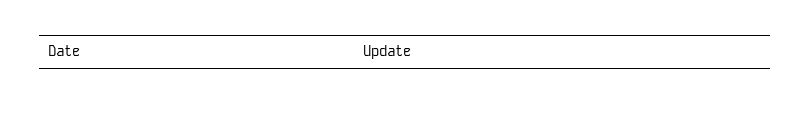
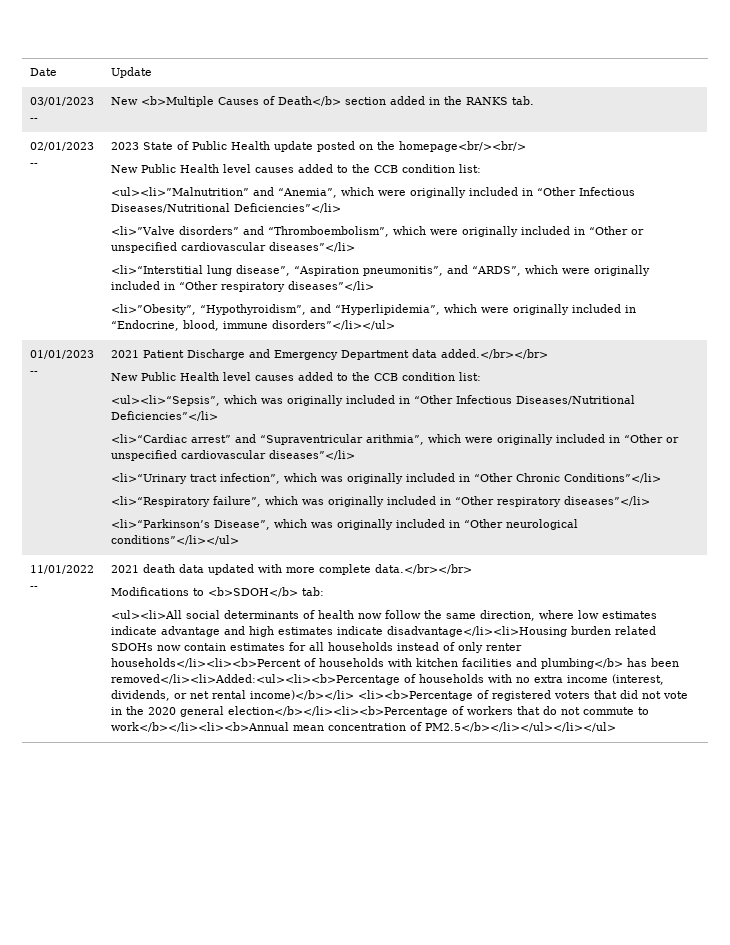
(412, 52) none -> [29,97,94,106] [29,118,38,121] [110,96,534,107] [29,142,94,151] [29,163,38,166] [110,141,526,152] [110,164,481,173] [110,187,635,198] [110,203,341,213] [110,226,644,237] [110,242,355,253] [110,265,650,276] [110,281,374,292] [110,304,636,315] [110,320,395,331] [29,350,94,359] [29,371,38,374] [110,349,548,360] [110,372,481,381] [110,395,635,406] [110,411,218,421] [110,434,679,445] [110,450,355,461] [110,473,661,484] [110,496,650,507] [110,519,578,530] [110,535,239,545] [29,565,94,574] [29,586,38,589] [110,564,472,575] [110,587,324,597] [110,610,657,621] [110,626,656,637] [110,642,522,653] [110,658,679,669] [110,674,664,685] [110,690,688,701] [110,706,649,717] [110,722,616,732] // 03/01/2023 -- | New <b>Multiple Causes of Death</b> section added in the RANKS tab. // 02/01/2023 -- | 2023 State of Public Health update posted on the homepage<br/><br/> // New Public Health level causes added to the CCB condition list: // <ul><li>”Malnutrition” and “Anemia”, which were originally included in “Other Infectious Diseases/Nutritional Deficiencies”</li> // <li>”Valve disorders” and “Thromboembolism”, which were originally included in “Other or unspecified cardiovascular diseases”</li> // <li>“Interstitial lung disease”, “Aspiration pneumonitis”, and “ARDS”, which were originally included in “Other respiratory diseases”</li> // <li>”Obesity”, “Hypothyroidism”, and “Hyperlipidemia”, which were originally included in “Endocrine, blood, immune disorders”</li></ul> // 01/01/2023 -- | 2021 Patient Discharge and Emergency Department data added.</br></br> // New Public Health level causes added to the CCB condition list: // <ul><li>“Sepsis”, which was originally included in “Other Infectious Diseases/Nutritional Deficiencies”</li> // <li>“Cardiac arrest” and “Supraventricular arithmia”, which were originally included in “Other or unspecified cardiovascular diseases”</li> // <li>“Urinary tract infection”, which was originally included in “Other Chronic Conditions”</li> // <li>“Respiratory failure”, which was originally included in “Other respiratory diseases”</li> // <li>“Parkinson’s Disease”, which was originally included in “Other neurological conditions”</li></ul> // 11/01/2022 -- | 2021 death data updated with more complete data.</br></br> // Modifications to <b>SDOH</b> tab: // <ul><li>All social determinants of health now follow the same direction, where low estimates indicate advantage and high estimates indicate disadvantage</li><li>Housing burden related SDOHs now contain estimates for all households instead of only renter households</li><li><b>Percent of households with kitchen facilities and plumbing</b> has been removed</li><li>Added:<ul><li><b>Percentage of households with no extra income (interest, dividends, or net rental income)</b></li> <li><b>Percentage of registered voters that did not vote in the 2020 general election</b></li><li><b>Percentage of workers that do not commute to work</b></li><li><b>Annual mean concentration of PM2.5</b></li></ul></li></ul>

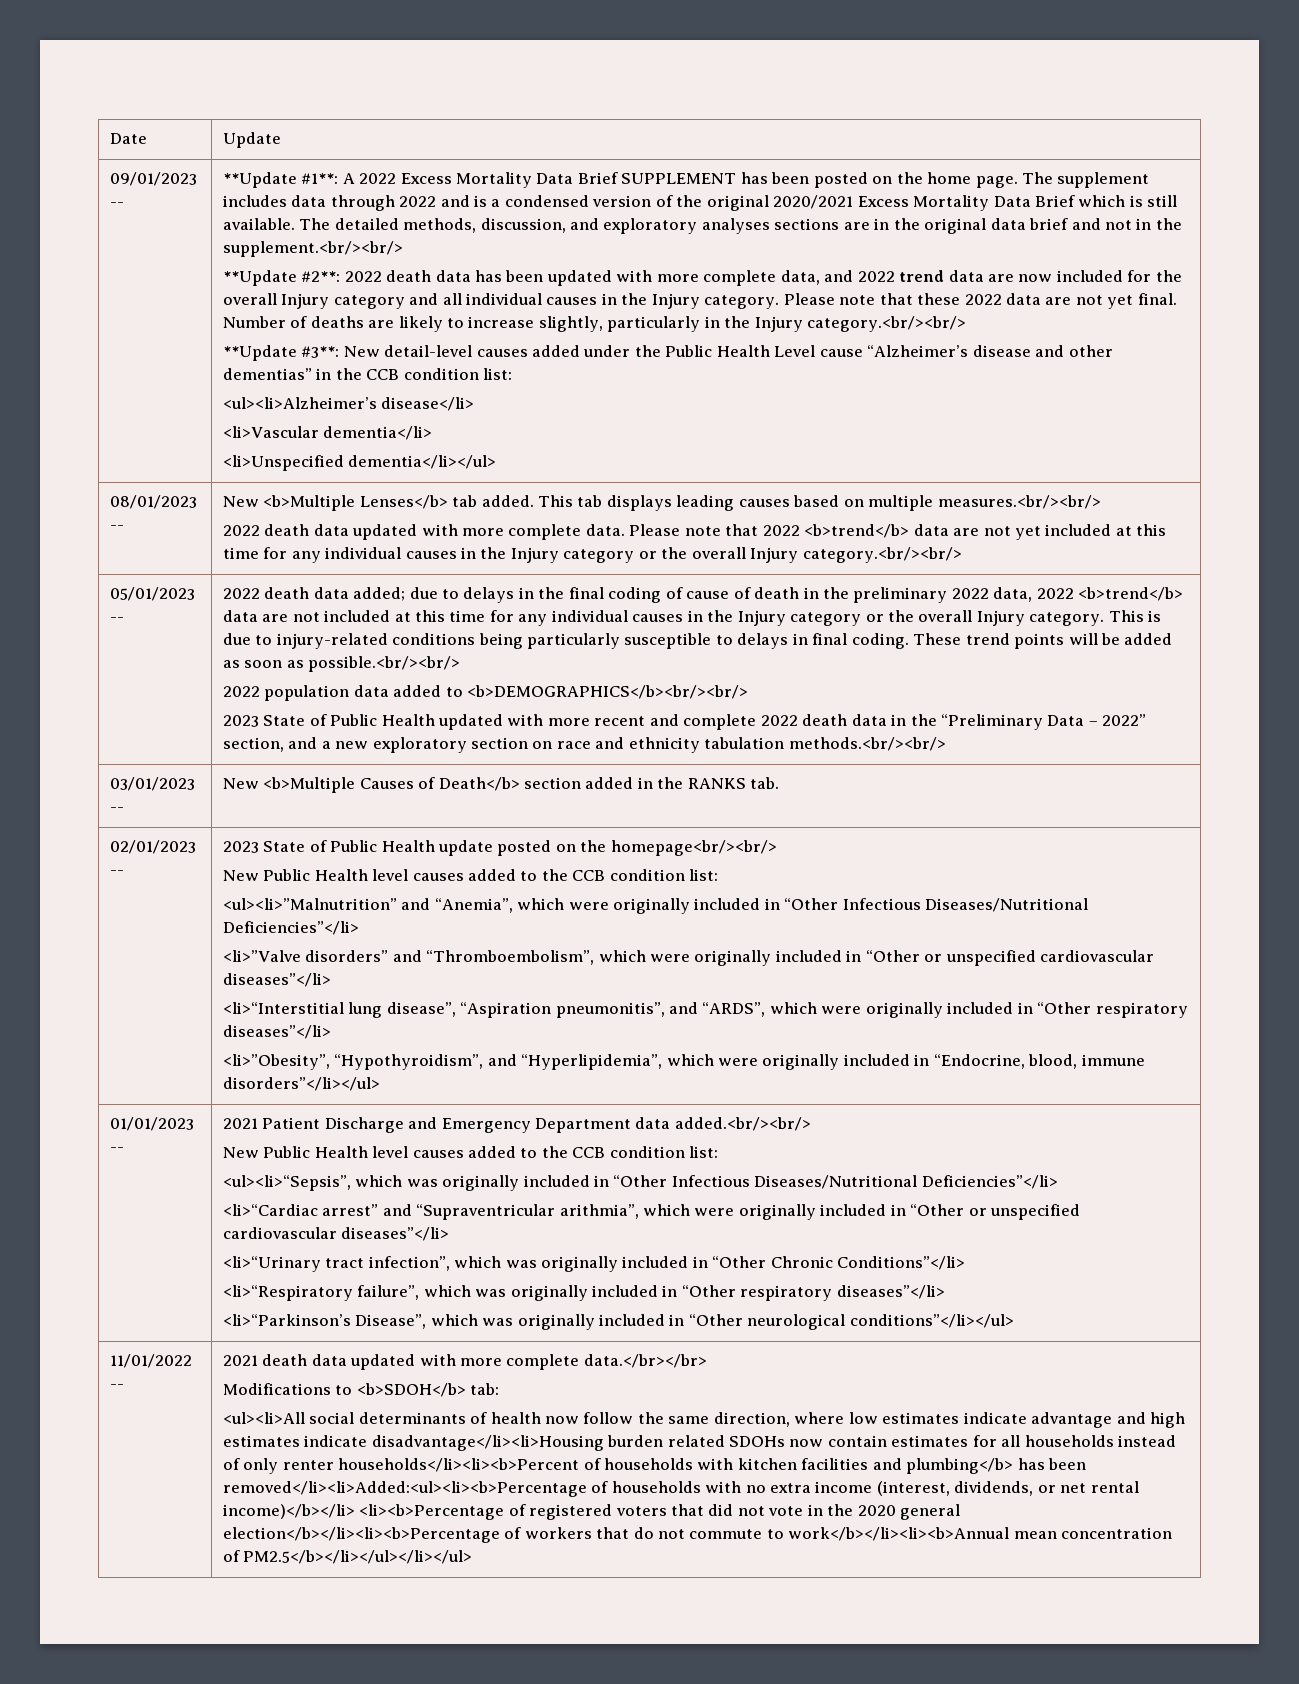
(152, 72) none -> [109,172,197,186] [109,202,124,207] [222,172,1150,188] [222,195,1178,211] [222,218,1182,234] [222,241,403,257] [222,270,1182,286] [222,293,1177,309] [222,316,967,332] [222,345,1113,361] [222,368,512,380] [222,397,475,411] [222,426,433,440] [222,455,497,471] [109,495,197,509] [109,525,124,530] [222,495,1101,511] [222,524,1167,540] [222,547,962,563] [109,587,195,601] [109,617,124,622] [222,587,1184,603] [222,610,1162,626] [222,633,1173,649] [222,656,461,672] [222,685,748,701] [222,714,1147,730] [222,737,946,753] // 09/01/2023 -- | **Update #1**: A 2022 Excess Mortality Data Brief SUPPLEMENT has been posted on the home page. The supplement includes data through 2022 and is a condensed version of the original 2020/2021 Excess Mortality Data Brief which is still available. The detailed methods, discussion, and exploratory analyses sections are in the original data brief and not in the supplement.<br/><br/> // **Update #2**: 2022 death data has been updated with more complete data, and 2022 trend data are now included for the overall Injury category and all individual causes in the Injury category. Please note that these 2022 data are not yet final. Number of deaths are likely to increase slightly, particularly in the Injury category.<br/><br/> // **Update #3**: New detail-level causes added under the Public Health Level cause “Alzheimer’s disease and other dementias” in the CCB condition list: // <ul><li>Alzheimer’s disease</li> // <li>Vascular dementia</li> // <li>Unspecified dementia</li></ul> // 08/01/2023 -- | New <b>Multiple Lenses</b> tab added. This tab displays leading causes based on multiple measures.<br/><br/> // 2022 death data updated with more complete data. Please note that 2022 <b>trend</b> data are not yet included at this time for any individual causes in the Injury category or the overall Injury category.<br/><br/> // 05/01/2023 -- | 2022 death data added; due to delays in the final coding of cause of death in the preliminary 2022 data, 2022 <b>trend</b> data are not included at this time for any individual causes in the Injury category or the overall Injury category. This is due to injury-related conditions being particularly susceptible to delays in final coding. These trend points will be added as soon as possible.<br/><br/> // 2022 population data added to <b>DEMOGRAPHICS</b><br/><br/> // 2023 State of Public Health updated with more recent and complete 2022 death data in the “Preliminary Data – 2022” section, and a new exploratory section on race and ethnicity tabulation methods.<br/><br/>
[440,349,548,359] added.</br></br> -> [674,1117,811,1131] added.<br/><br/>

